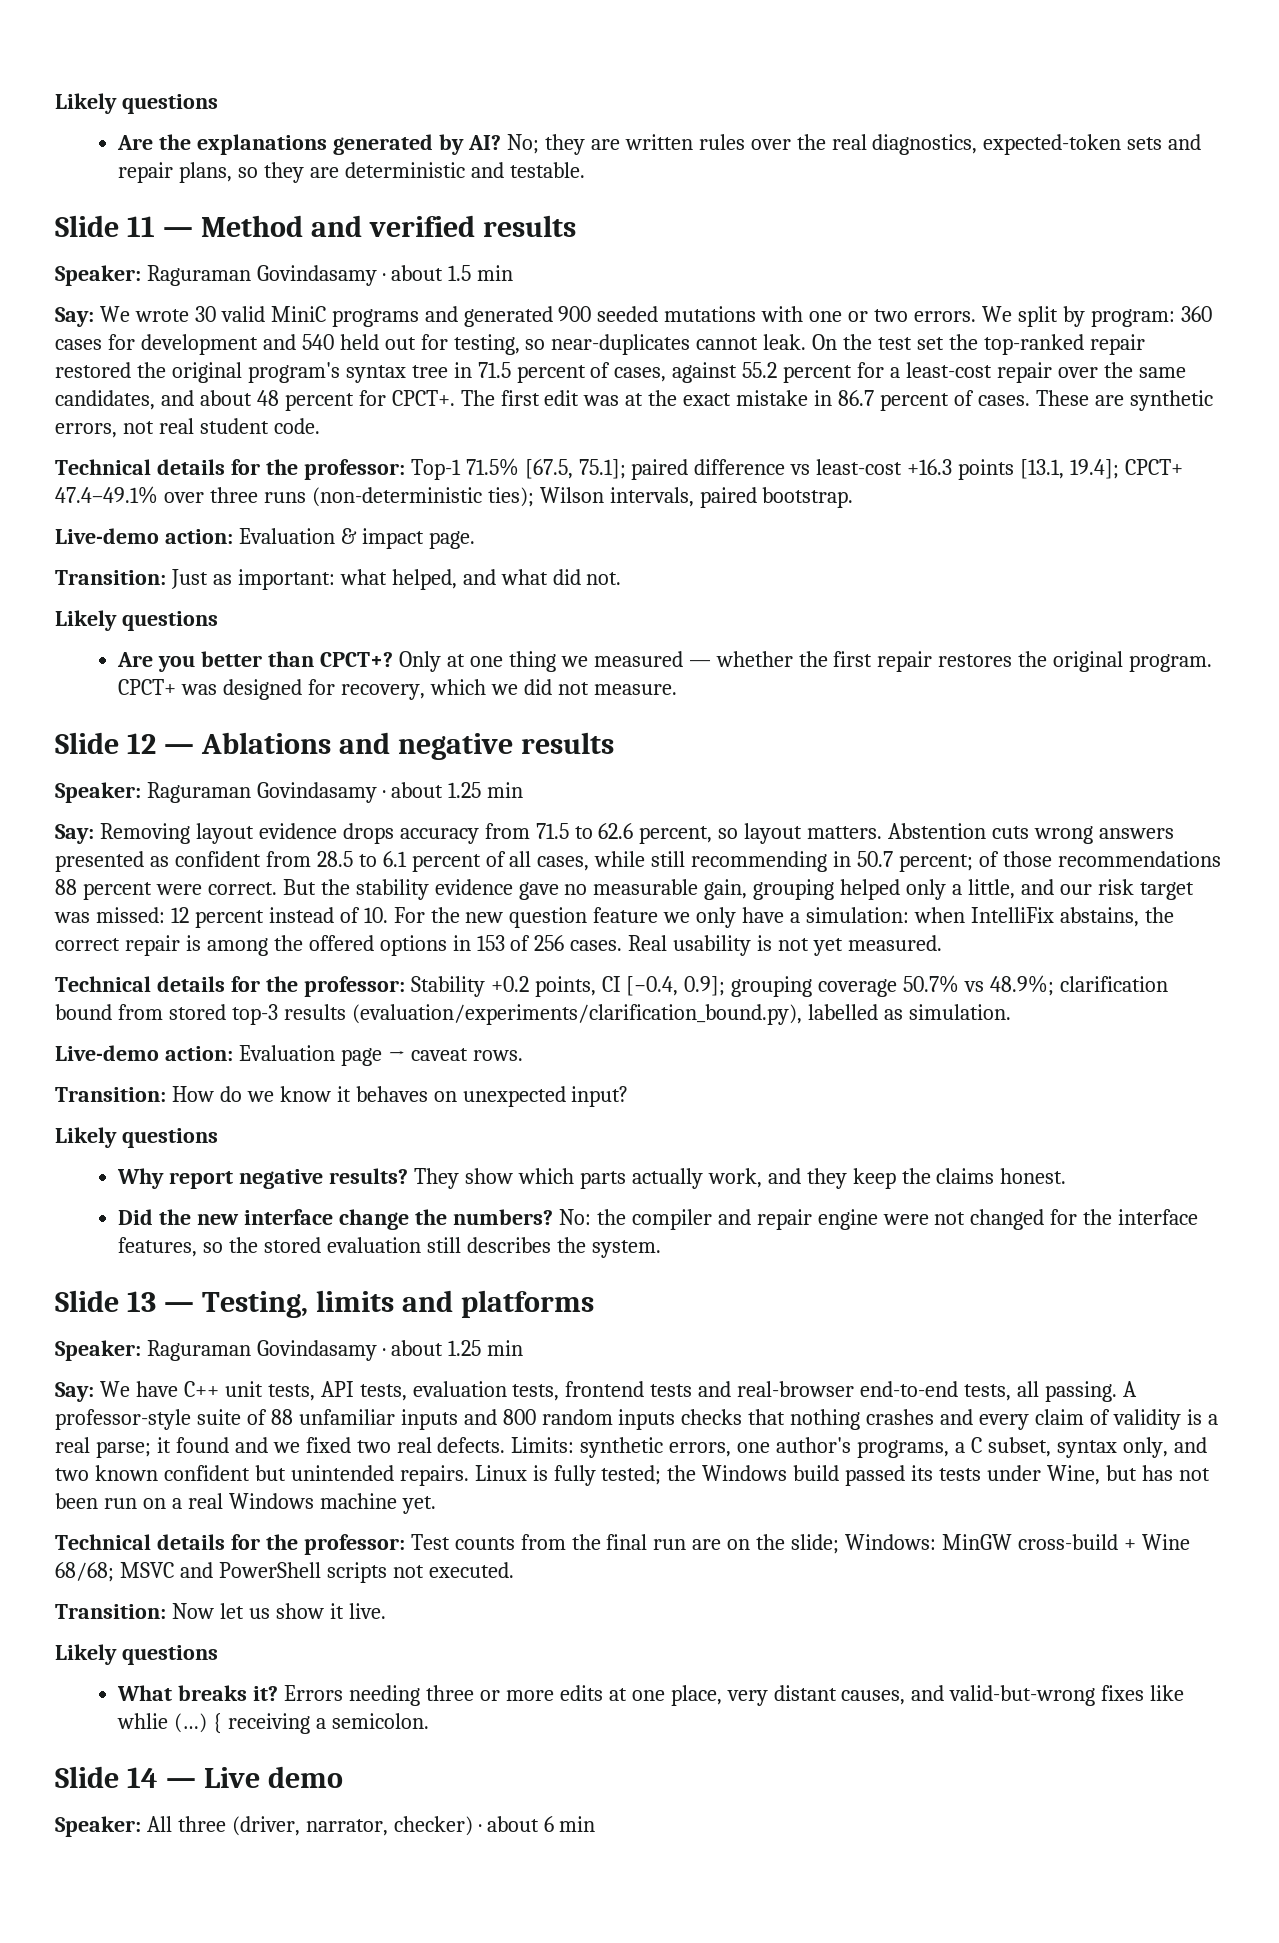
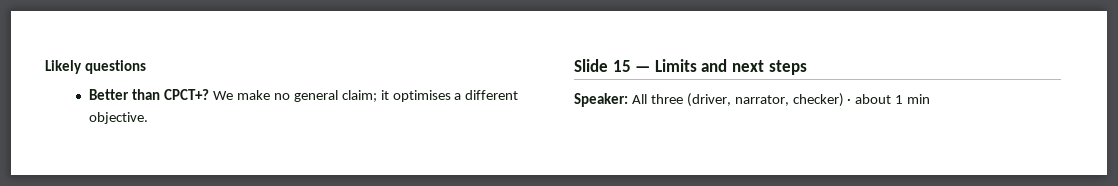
[55,93,218,114] [117,134,1202,155] [118,162,585,183] [55,215,576,237] [55,265,513,286] [55,306,1212,327] [55,334,1145,355] [55,362,1186,383] [55,390,1213,411] [55,418,320,438] [55,458,1183,480] [55,486,854,508] [55,528,475,549] [55,569,622,590] [55,610,218,631] [117,651,1213,672] [118,679,677,700] [55,732,614,760] [55,782,523,803] [55,823,1174,844] [55,851,1221,872] [55,879,1194,900] [54,907,1174,928] [55,935,942,956] [55,975,1169,997] [55,1004,1011,1025] [55,1045,523,1066] [55,1086,629,1107] [55,1127,218,1148] [117,1168,1067,1189] [118,1209,1199,1230] [118,1237,661,1258] [55,1290,594,1318] [55,1340,523,1361] [55,1381,1137,1402] [55,1409,1218,1430] [55,1437,1207,1458] [55,1465,1210,1486] [55,1493,436,1514] [55,1534,1190,1555] [55,1562,514,1583] [55,1603,386,1619] [55,1644,218,1665] [117,1685,1185,1706] [117,1713,430,1734] [55,1766,343,1788] Likely questions // Are the explanations generated by AI? No; they are written rules over the real diagnostics, expected-token sets and repair plans, so they are deterministic and testable. // Slide 11 — Method and verified results // Speaker: Raguraman Govindasamy · about 1.5 min // Say: We wrote 30 valid MiniC programs and generated 900 seeded mutations with one or two errors. We split by program: 360 cases for development and 540 held out for testing, so near-duplicates cannot leak. On the test set the top-ranked repair restored the original program's syntax tree in 71.5 percent of cases, against 55.2 percent for a least-cost repair over the same candidates, and about 48 percent for CPCT+. The first edit was at the exact mistake in 86.7 percent of cases. These are synthetic errors, not real student code. // Technical details for the professor: Top-1 71.5% [67.5, 75.1]; paired difference vs least-cost +16.3 points [13.1, 19.4]; CPCT+ 47.4–49.1% over three runs (non-deterministic ties); Wilson intervals, paired bootstrap. // Live-demo action: Evaluation & impact page. // Transition: Just as important: what helped, and what did not. // Likely questions // Are you better than CPCT+? Only at one thing we measured — whether the first repair restores the original program. CPCT+ was designed for recovery, which we did not measure. // Slide 12 — Ablations and negative results // Speaker: Raguraman Govindasamy · about 1.25 min // Say: Removing layout evidence drops accuracy from 71.5 to 62.6 percent, so layout matters. Abstention cuts wrong answers presented as confident from 28.5 to 6.1 percent of all cases, while still recommending in 50.7 percent; of those recommendations 88 percent were correct. But the stability evidence gave no measurable gain, grouping helped only a little, and our risk target was missed: 12 percent instead of 10. For the new question feature we only have a simulation: when IntelliFix abstains, the correct repair is among the offered options in 153 of 256 cases. Real usability is not yet measured. // Technical details for the professor: Stability +0.2 points, CI [−0.4, 0.9]; grouping coverage 50.7% vs 48.9%; clarification bound from stored top-3 results (evaluation/experiments/clarification_bound.py), labelled as simulation. // Live-demo action: Evaluation page → caveat rows. // Transition: How do we know it behaves on unexpected input? // Likely questions // Why report negative results? They show which parts actually work, and they keep the claims honest. // Did the new interface change the numbers? No: the compiler and repair engine were not changed for the interface features, so the stored evaluation still describes the system. // Slide 13 — Testing, limits and platforms // Speaker: Raguraman Govindasamy · about 1.25 min // Say: We have C++ unit tests, API tests, evaluation tests, frontend tests and real-browser end-to-end tests, all passing. A professor-style suite of 88 unfamiliar inputs and 800 random inputs checks that nothing crashes and every claim of validity is a real parse; it found and we fixed two real defects. Limits: synthetic errors, one author's programs, a C subset, syntax only, and two known confident but unintended repairs. Linux is fully tested; the Windows build passed its tests under Wine, but has not been run on a real Windows machine yet. // Technical details for the professor: Test counts from the final run are on the slide; Windows: MinGW cross-build + Wine 68/68; MSVC and PowerShell scripts not executed. // Transition: Now let us show it live. // Likely questions // What breaks it? Errors needing three or more edits at one place, very distant causes, and valid-but-wrong fixes like whlie (…) { receiving a semicolon. // Slide 14 — Live demo -> [45,60,146,74] [89,89,519,102] [89,112,149,124] [574,59,807,75] Likely questions // Better than CPCT+? We make no general claim; it optimises a different objective. // Slide 15 — Limits and next steps
[543,1816,554,1832] 6 -> [895,95,904,104] 1

